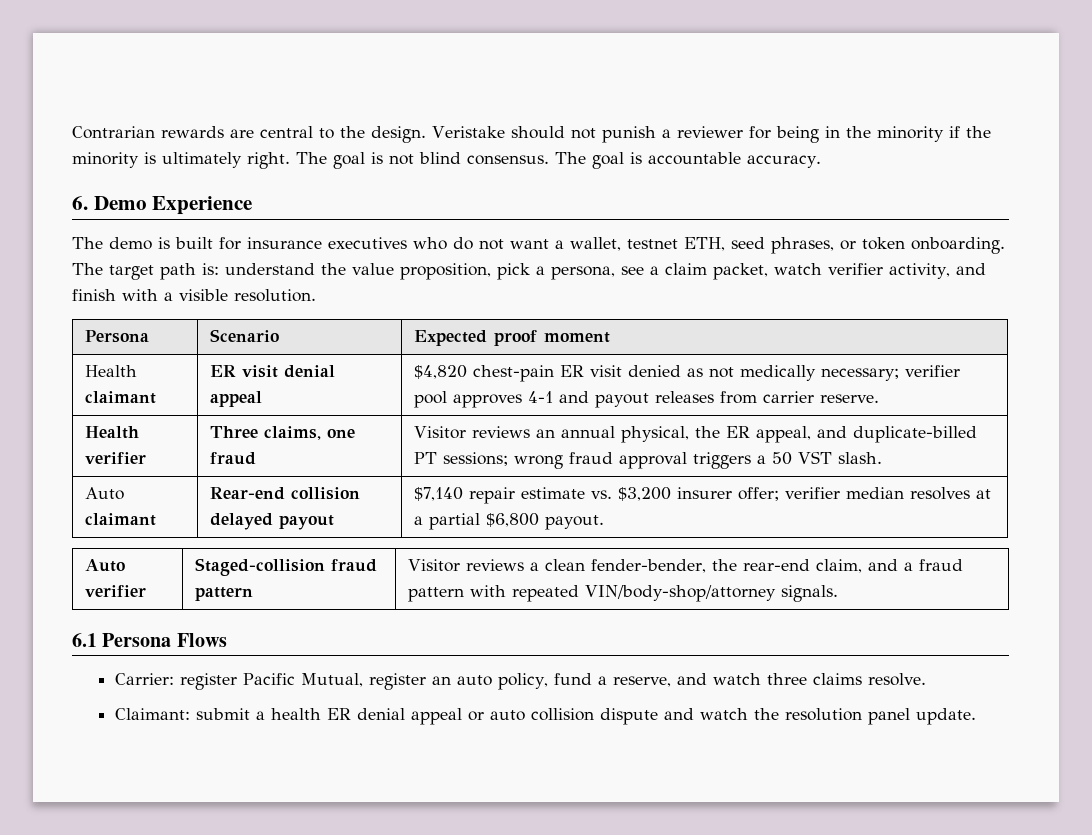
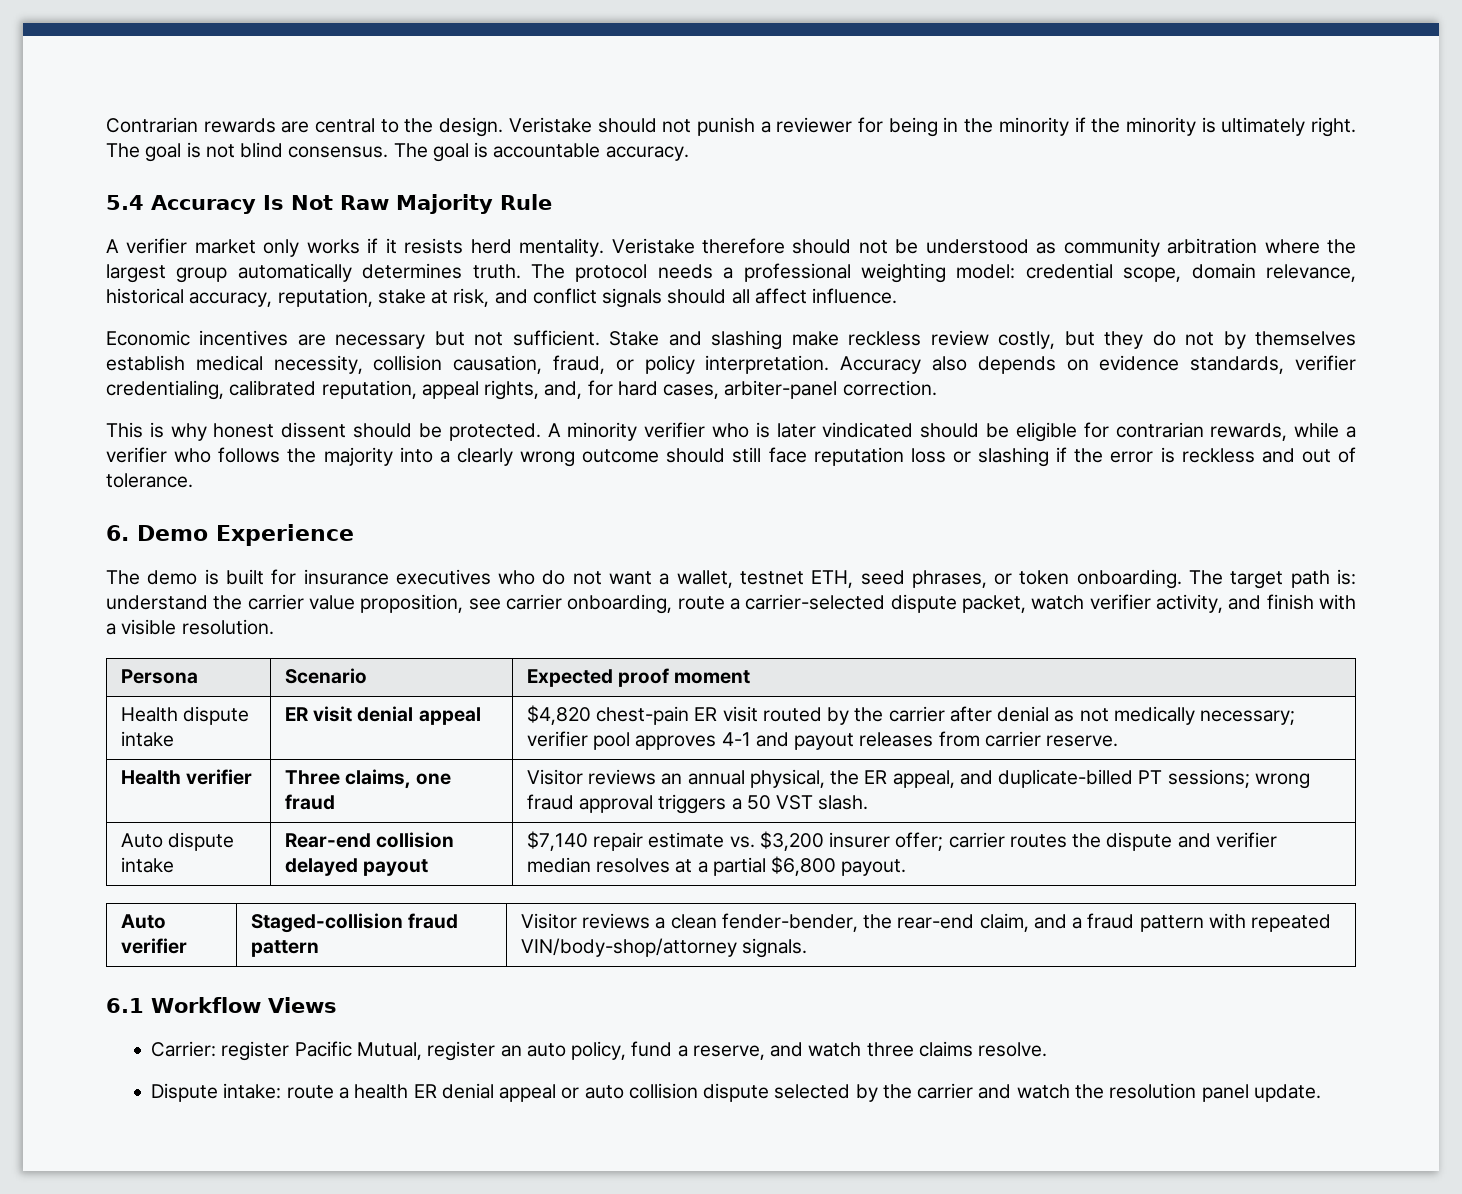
(821, 161) none -> [106,194,552,214] [106,238,1357,257] [106,263,1356,283] [106,288,898,308] [106,330,1356,350] [106,355,1356,374] [106,380,937,400] [106,422,1357,442] [106,447,1356,467] [106,473,193,488] // 5.4 Accuracy Is Not Raw Majority Rule // A verifier market only works if it resists herd mentality. Veristake therefore should not be understood as community arbitration where the largest group automatically determines truth. The protocol needs a professional weighting model: credential scope, domain relevance, historical accuracy, reputation, stake at risk, and conflict signals should all affect influence. // Economic incentives are necessary but not sufficient. Stake and slashing make reckless review costly, but they do not by themselves establish medical necessity, collision causation, fraud, or policy interpretation. Accuracy also depends on evidence standards, verifier credentialing, calibrated reputation, appeal rights, and, for hard cases, arbiter-panel correction. // This is why honest dissent should be protected. A minority verifier who is later vindicated should be eligible for contrarian rewards, while a verifier who follows the majority into a clearly wrong outcome should still face reputation loss or slashing if the error is reckless and out of tolerance.
(346, 269) none -> [247,594,304,610] carrier
[497,263,707,280] pick a persona, see a claim -> [468,594,957,614] see carrier onboarding, route a carrier-selected dispute
[84,391,156,404] claimant -> [182,706,249,725] [120,731,174,747] dispute intake
[627,365,681,377] denied -> [762,706,1050,725] routed by the carrier after denial
[84,513,156,526] claimant -> [167,832,234,851] [120,857,174,873] dispute intake
(779, 494) none -> [948,832,1211,851] carrier routes the dispute and
[102,633,227,647] Persona Flows -> [151,997,337,1013] Workflow Views
[115,708,251,720] Claimant: submit -> [151,1083,334,1102] Dispute intake: route
(659, 716) none -> [774,1083,974,1102] selected by the carrier

